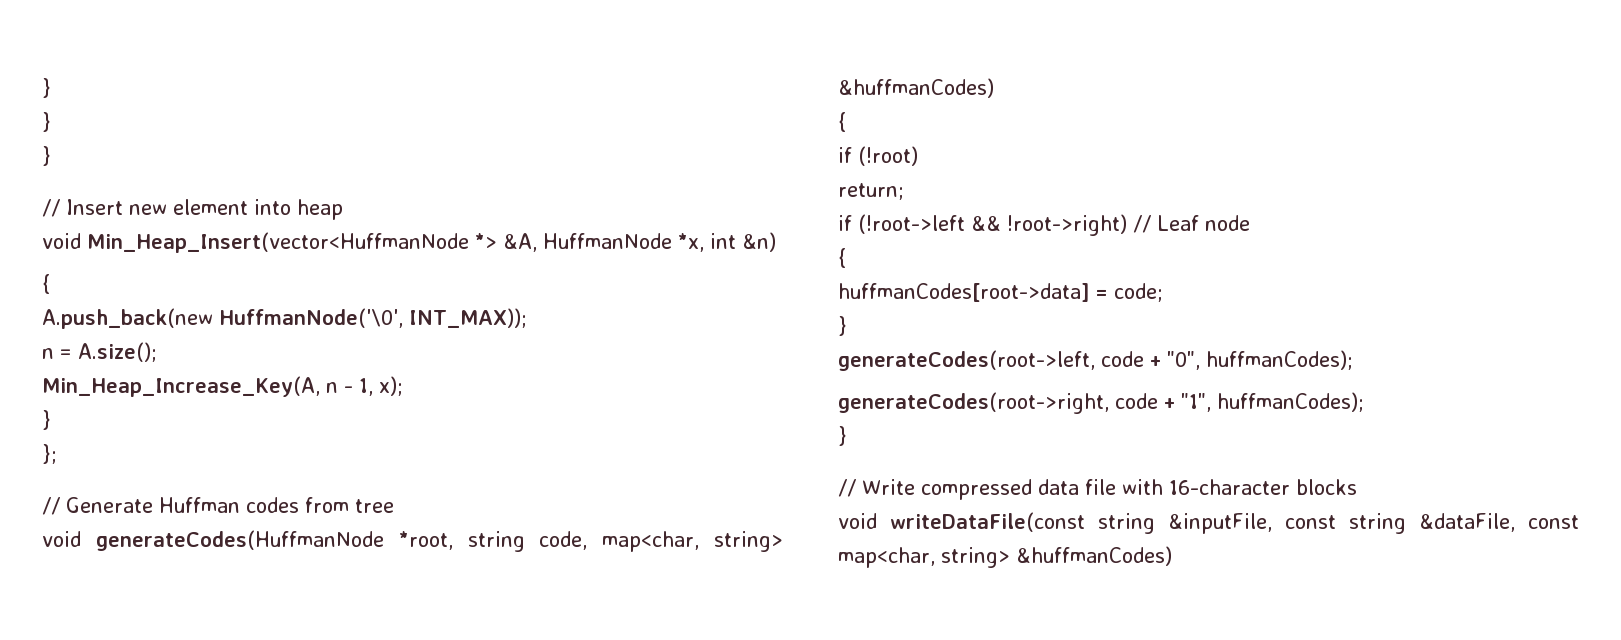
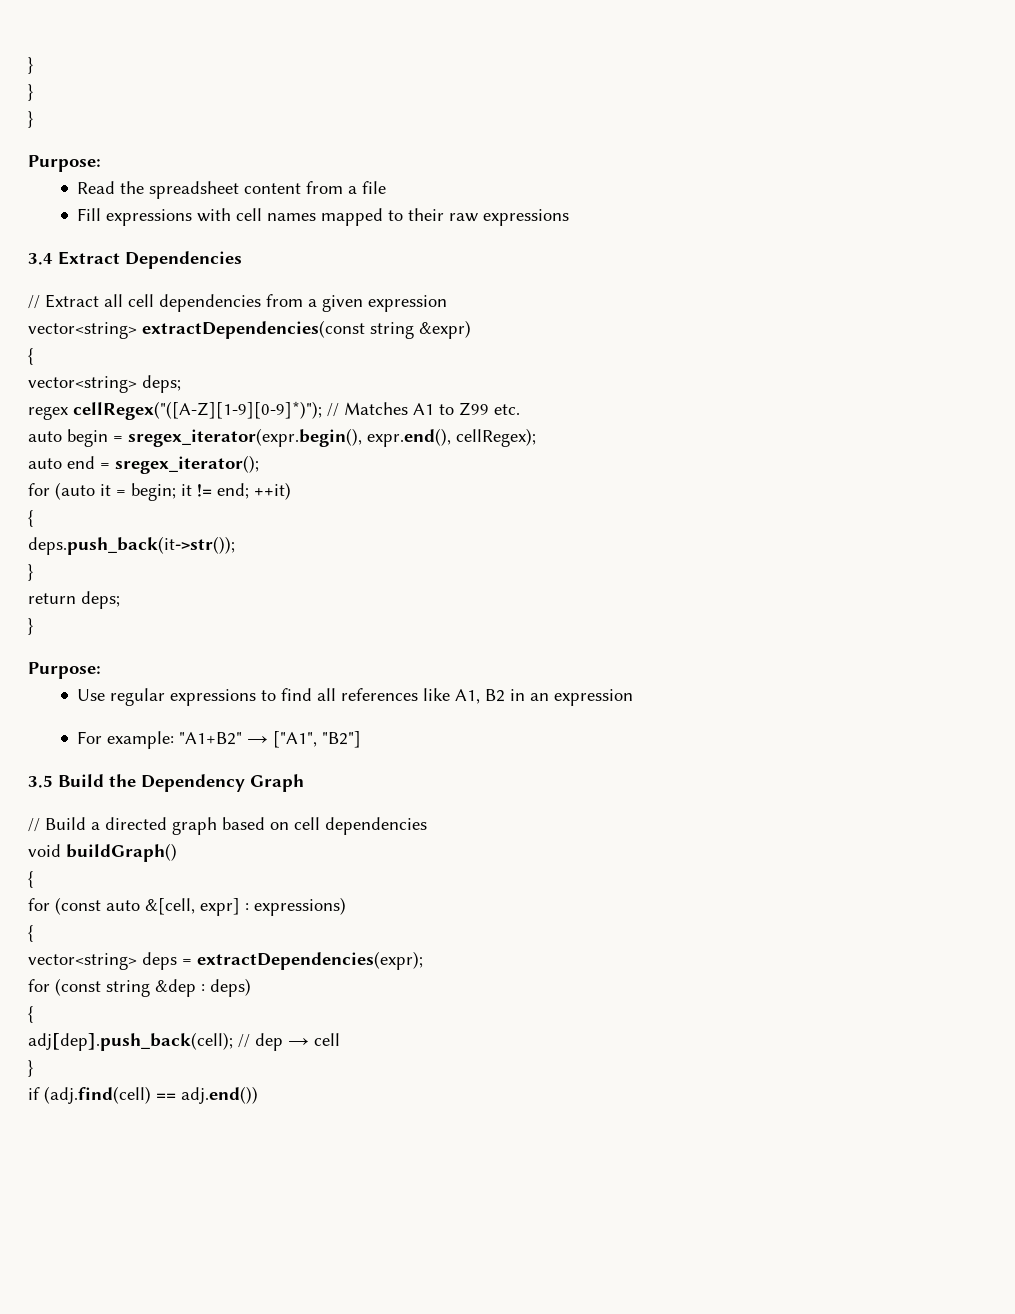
[42,199,343,220] [42,232,776,253] [42,274,50,294] [42,308,527,329] [42,342,157,362] [42,376,403,397] [42,410,51,430] [42,444,57,464] [42,497,394,515] [42,530,783,552] [838,78,994,98] [838,112,846,132] [838,146,918,166] [838,183,904,200] [838,214,1250,236] [838,248,846,268] [838,283,1163,302] [838,316,847,336] [838,350,1353,371] [838,392,1364,414] [838,426,847,446] [838,479,1357,500] [838,512,1579,534] [838,546,1172,568] // Insert new element into heap // void Min_Heap_Insert(vector<HuffmanNode *> &A, HuffmanNode *x, int &n) // { // A.push_back(new HuffmanNode('\0', INT_MAX)); // n = A.size(); // Min_Heap_Increase_Key(A, n - 1, x); // } // }; // // Generate Huffman codes from tree // void generateCodes(HuffmanNode *root, string code, map<char, string> &huffmanCodes) // { // if (!root) // return; // if (!root->left && !root->right) // Leaf node // { // huffmanCodes[root->data] = code; // } // generateCodes(root->left, code + "0", huffmanCodes); // generateCodes(root->right, code + "1", huffmanCodes); // } // // Write compressed data file with 16-character blocks // void writeDataFile(const string &inputFile, const string &dataFile, const map<char, string> &huffmanCodes) -> [28,155,101,172] [77,181,387,199] [77,208,570,226] [28,251,242,269] [28,294,447,312] [28,320,471,339] [28,348,33,365] [28,375,181,393] [28,401,520,420] [28,428,536,447] [28,455,259,474] [28,482,291,501] [28,510,33,527] [28,536,235,555] [28,564,33,581] [28,591,120,609] [28,618,33,635] [28,662,101,679] [77,688,634,706] [77,731,362,749] [28,774,304,792] [28,817,427,835] [28,843,177,862] [28,871,33,888] [28,897,346,916] [28,925,33,942] [28,951,423,970] [28,978,251,997] [28,1006,33,1023] [28,1032,340,1051] [28,1060,33,1077] [28,1086,258,1104] Purpose: // Read the spreadsheet content from a file // Fill expressions with cell names mapped to their raw expressions // 3.4 Extract Dependencies // // Extract all cell dependencies from a given expression // vector<string> extractDependencies(const string &expr) // { // vector<string> deps; // regex cellRegex("([A-Z][1-9][0-9]*)"); // Matches A1 to Z99 etc. // auto begin = sregex_iterator(expr.begin(), expr.end(), cellRegex); // auto end = sregex_iterator(); // for (auto it = begin; it != end; ++it) // { // deps.push_back(it->str()); // } // return deps; // } // Purpose: // Use regular expressions to find all references like A1, B2 in an expression // For example: "A1+B2" → ["A1", "B2"] // 3.5 Build the Dependency Graph // // Build a directed graph based on cell dependencies // void buildGraph() // { // for (const auto &[cell, expr] : expressions) // { // vector<string> deps = extractDependencies(expr); // for (const string &dep : deps) // { // adj[dep].push_back(cell); // dep → cell // } // if (adj.find(cell) == adj.end())

